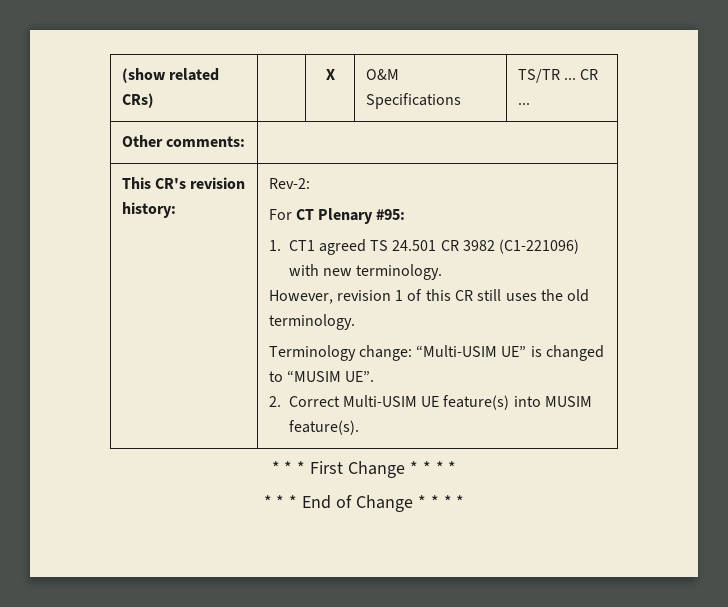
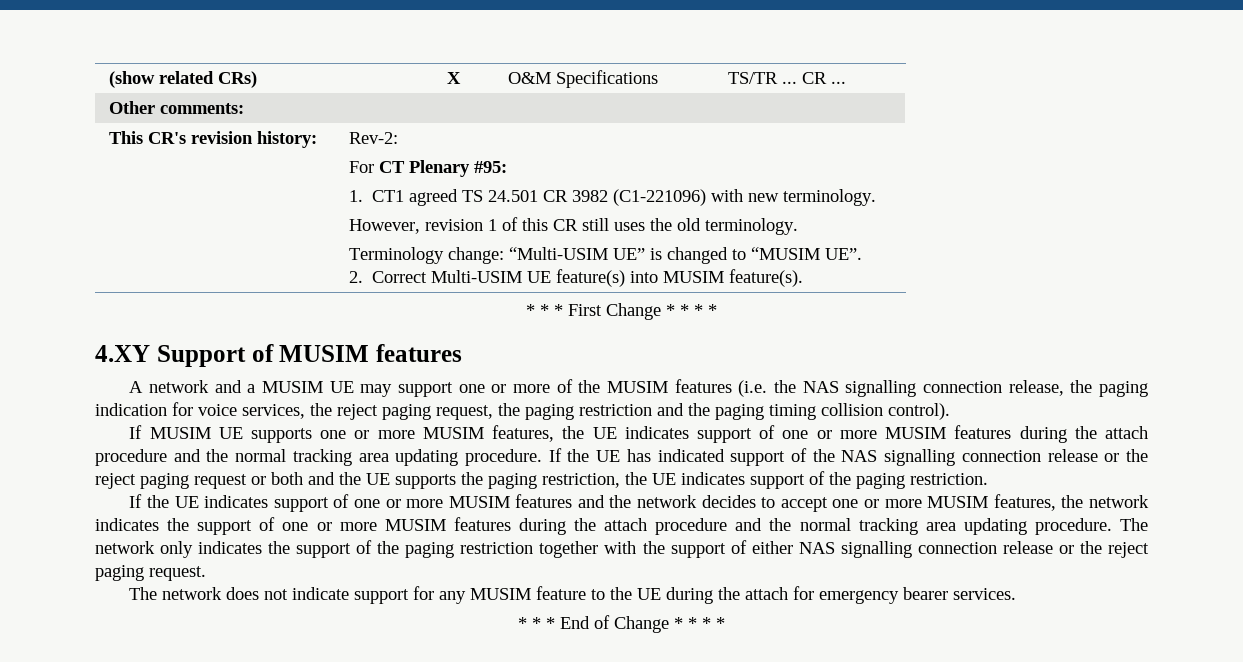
(457, 467) none -> [95,344,462,367] [129,379,1148,397] [95,402,950,420] [129,425,1148,443] [95,448,1148,466] [95,471,988,489] [129,494,1149,512] [95,517,1149,535] [95,540,1149,558] [95,565,206,581] [129,586,1017,604] // 4.XY Support of MUSIM features // A network and a MUSIM UE may support one or more of the MUSIM features (i.e. the NAS signalling connection release, the paging indication for voice services, the reject paging request, the paging restriction and the paging timing collision control). // If MUSIM UE supports one or more MUSIM features, the UE indicates support of one or more MUSIM features during the attach procedure and the normal tracking area updating procedure. If the UE has indicated support of the NAS signalling connection release or the reject paging request or both and the UE supports the paging restriction, the UE indicates support of the paging restriction. // If the UE indicates support of one or more MUSIM features and the network decides to accept one or more MUSIM features, the network indicates the support of one or more MUSIM features during the attach procedure and the normal tracking area updating procedure. The network only indicates the support of the paging restriction together with the support of either NAS signalling connection release or the reject paging request. // The network does not indicate support for any MUSIM feature to the UE during the attach for emergency bearer services.

